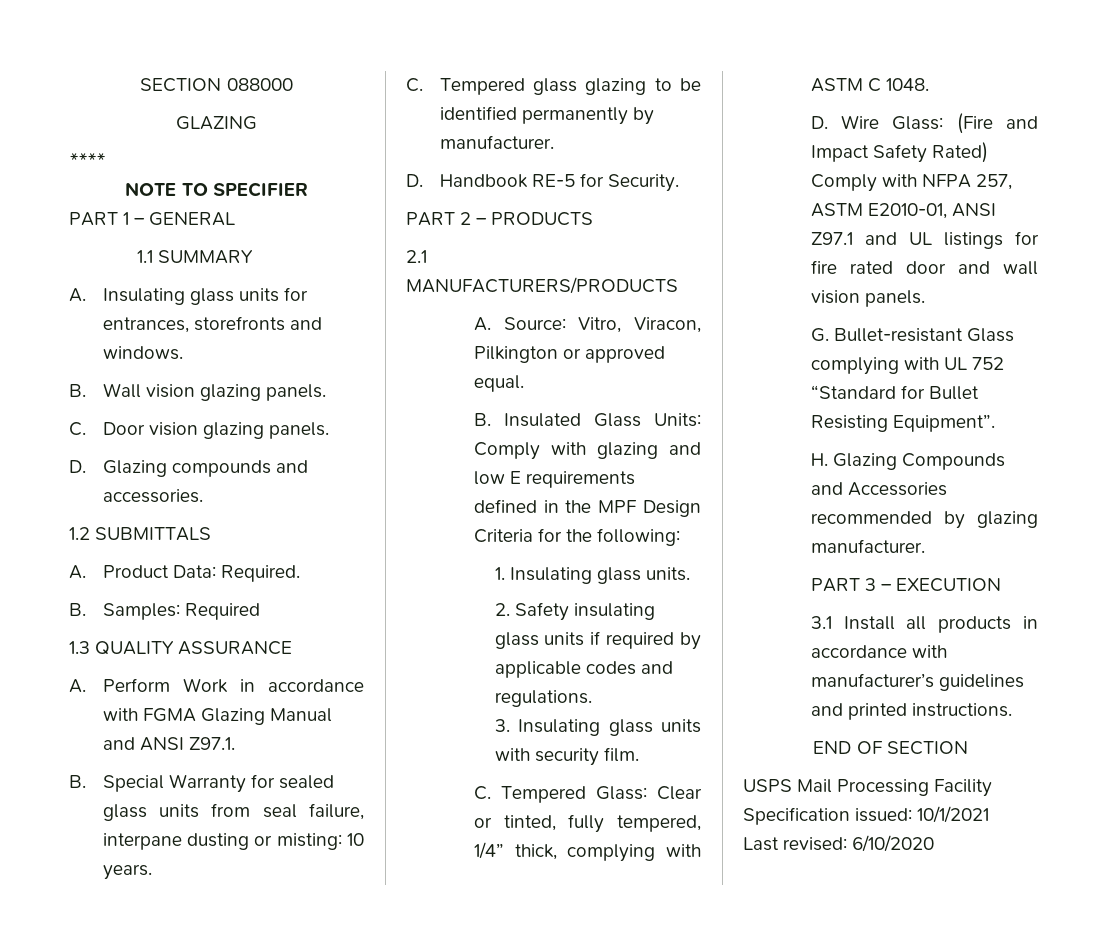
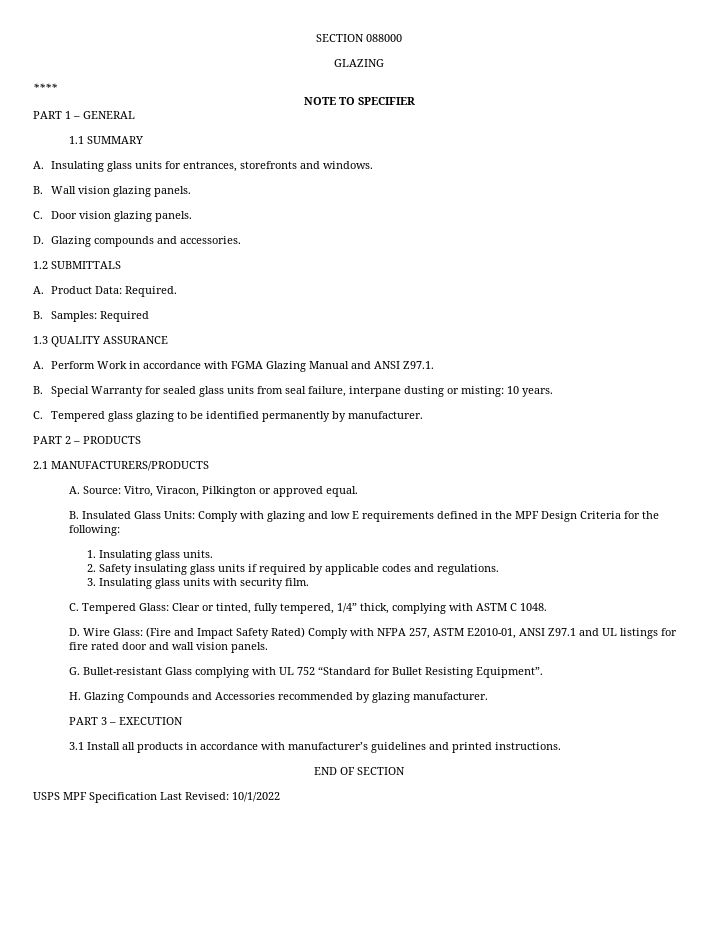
[406,173,680,192] // D. Handbook RE-5 for Security. -> (423, 415) none
[797,779,993,797] [743,806,990,825] [743,835,935,852] Mail Processing Facility Specification issued: 10/1/2021 // Last revised: 6/10/2020 -> [63,792,280,803] MPF Specification Last Revised: 10/1/2022

